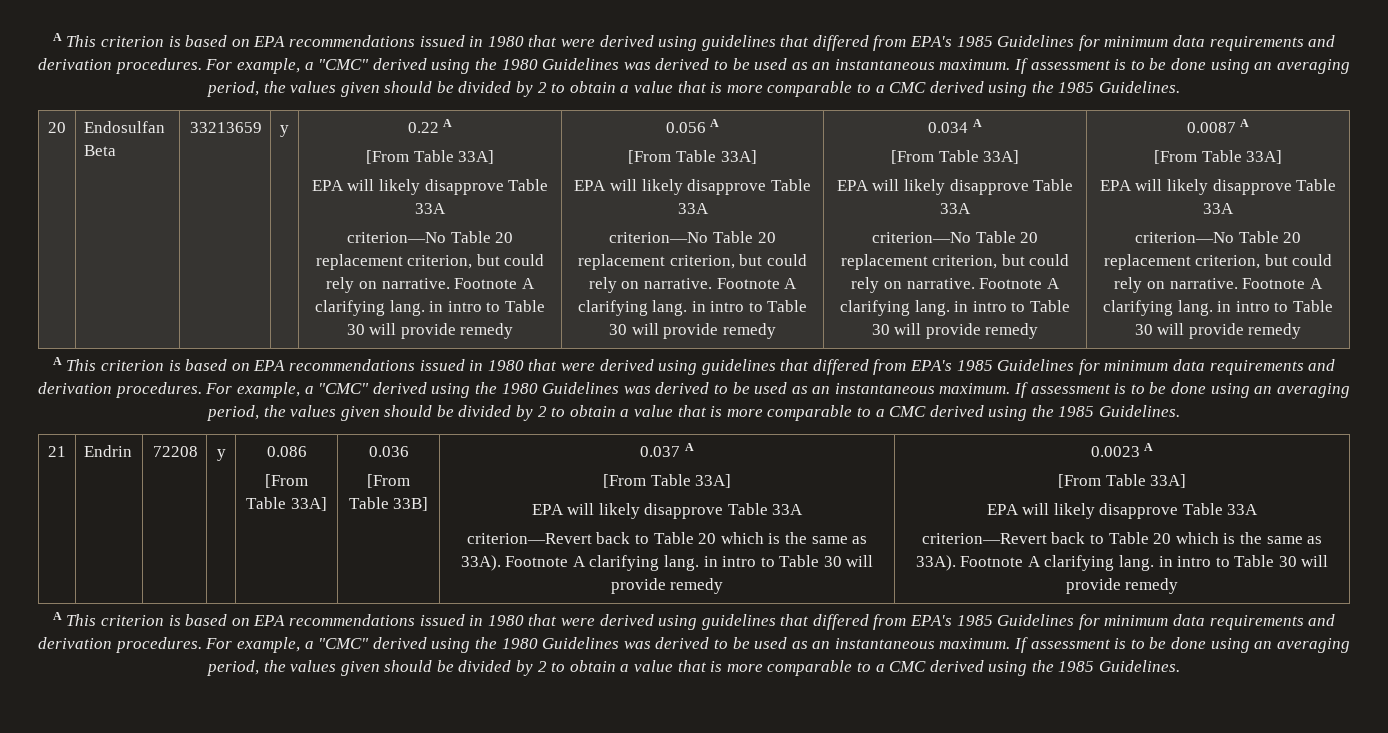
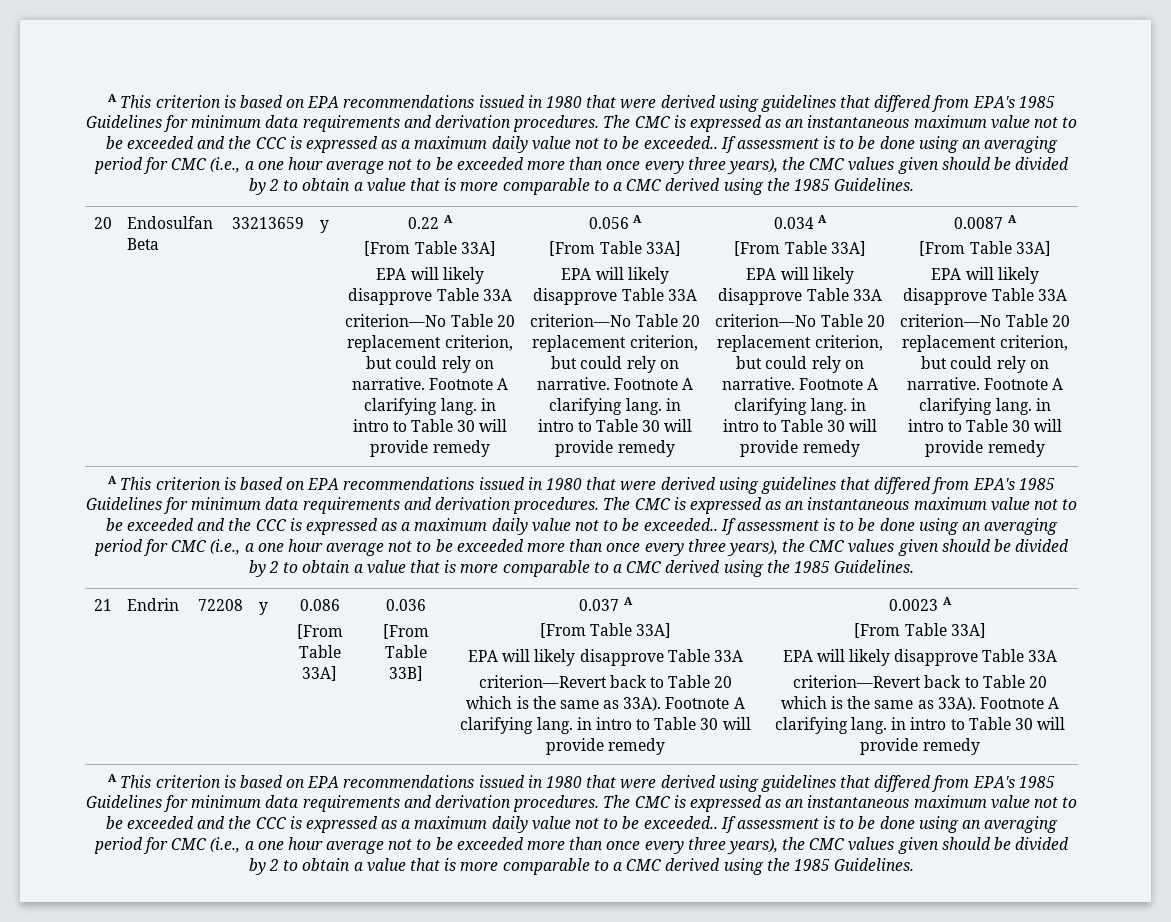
[205,58,1350,74] [206,81,286,97] For example, a "CMC" derived using the 1980 Guidelines was derived to be used as an instantaneous maximum. If assessment is to be done using an averaging period, the -> [603,115,1078,132] [105,136,1059,153] [93,157,846,174] The CMC is expressed as an instantaneous maximum value not to be exceeded and the CCC is expressed as a maximum daily value not to be exceeded.. If assessment is to be done using an averaging period for CMC (i.e., a one hour average not to be exceeded more than once every three years), the CMC
[205,382,1350,398] [206,405,286,421] For example, a "CMC" derived using the 1980 Guidelines was derived to be used as an instantaneous maximum. If assessment is to be done using an averaging period, the -> [603,497,1078,514] [105,518,1059,535] [93,539,846,556] The CMC is expressed as an instantaneous maximum value not to be exceeded and the CCC is expressed as a maximum daily value not to be exceeded.. If assessment is to be done using an averaging period for CMC (i.e., a one hour average not to be exceeded more than once every three years), the CMC
[205,637,1350,653] [206,660,286,676] For example, a "CMC" derived using the 1980 Guidelines was derived to be used as an instantaneous maximum. If assessment is to be done using an averaging period, the -> [603,795,1078,812] [105,816,1059,833] [93,837,846,854] The CMC is expressed as an instantaneous maximum value not to be exceeded and the CCC is expressed as a maximum daily value not to be exceeded.. If assessment is to be done using an averaging period for CMC (i.e., a one hour average not to be exceeded more than once every three years), the CMC

